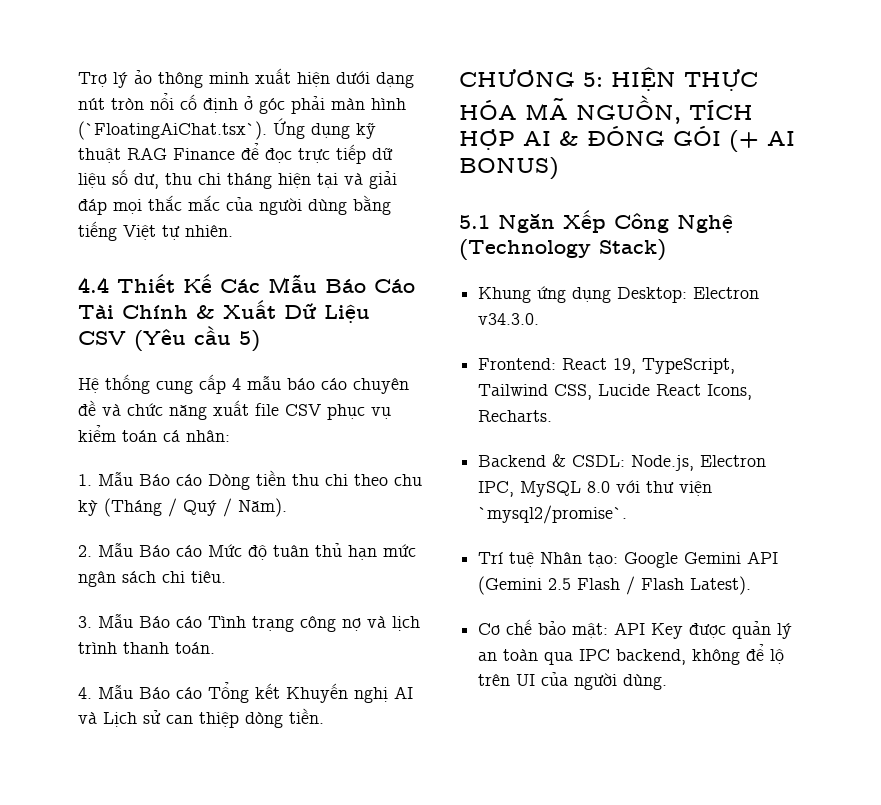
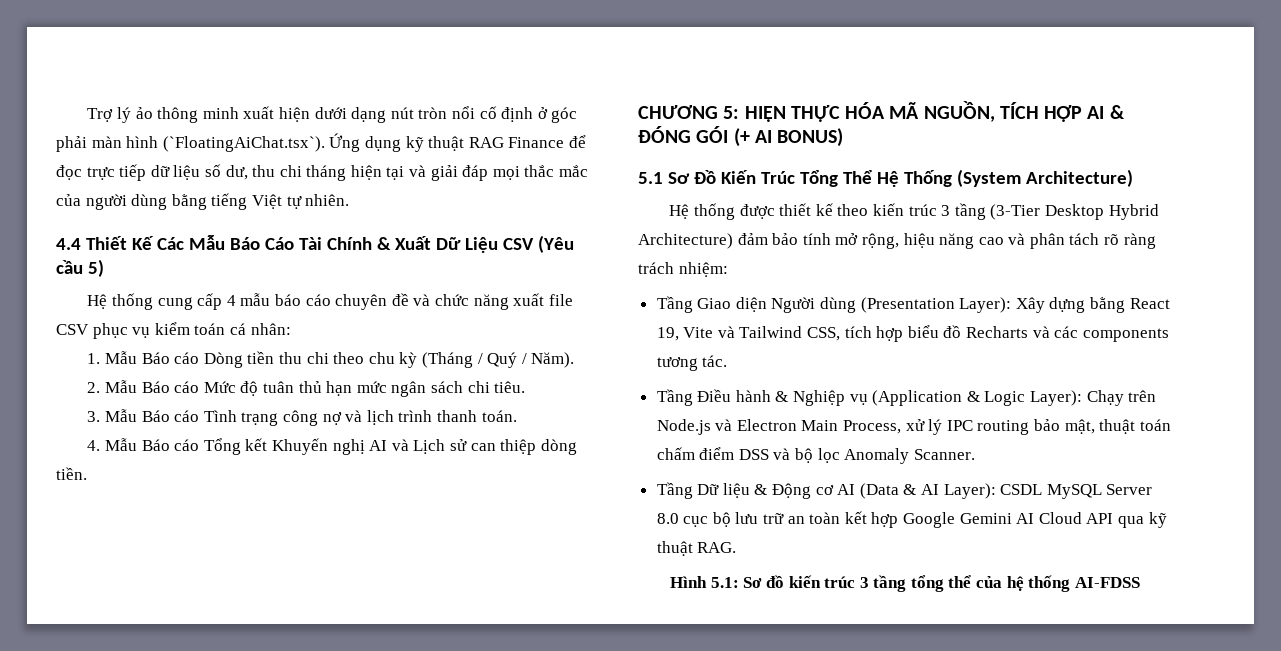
[498,210,733,233] [459,239,666,261] [478,286,760,303] [478,313,540,325] [478,358,736,374] [478,384,753,400] [478,410,553,422] [478,454,767,471] [478,480,713,497] [478,505,628,524] [478,551,779,568] [478,576,752,595] [478,619,793,639] [478,644,785,665] [478,672,668,690] Ngăn Xếp Công Nghệ (Technology Stack) // Khung ứng dụng Desktop: Electron v34.3.0. // Frontend: React 19, TypeScript, Tailwind CSS, Lucide React Icons, Recharts. // Backend & CSDL: Node.js, Electron IPC, MySQL 8.0 với thư viện `mysql2/promise`. // Trí tuệ Nhân tạo: Google Gemini API (Gemini 2.5 Flash / Flash Latest). // Cơ chế bảo mật: API Key được quản lý an toàn qua IPC backend, không để lộ trên UI của người dùng. -> [667,169,1133,187] [669,203,1159,220] [638,233,1156,249] [638,262,728,277] [656,296,1170,313] [656,325,1169,342] [656,355,728,371] [656,389,1157,406] [656,419,1171,435] [656,447,975,464] [656,482,1153,499] [656,511,1167,528] [656,541,737,556] [670,575,1140,592] Sơ Đồ Kiến Trúc Tổng Thể Hệ Thống (System Architecture) // Hệ thống được thiết kế theo kiến trúc 3 tầng (3-Tier Desktop Hybrid Architecture) đảm bảo tính mở rộng, hiệu năng cao và phân tách rõ ràng trách nhiệm: // Tầng Giao diện Người dùng (Presentation Layer): Xây dựng bằng React 19, Vite và Tailwind CSS, tích hợp biểu đồ Recharts và các components tương tác. // Tầng Điều hành & Nghiệp vụ (Application & Logic Layer): Chạy trên Node.js và Electron Main Process, xử lý IPC routing bảo mật, thuật toán chấm điểm DSS và bộ lọc Anomaly Scanner. // Tầng Dữ liệu & Động cơ AI (Data & AI Layer): CSDL MySQL Server 8.0 cục bộ lưu trữ an toàn kết hợp Google Gemini AI Cloud API qua kỹ thuật RAG. // Hình 5.1: Sơ đồ kiến trúc 3 tầng tổng thể của hệ thống AI-FDSS

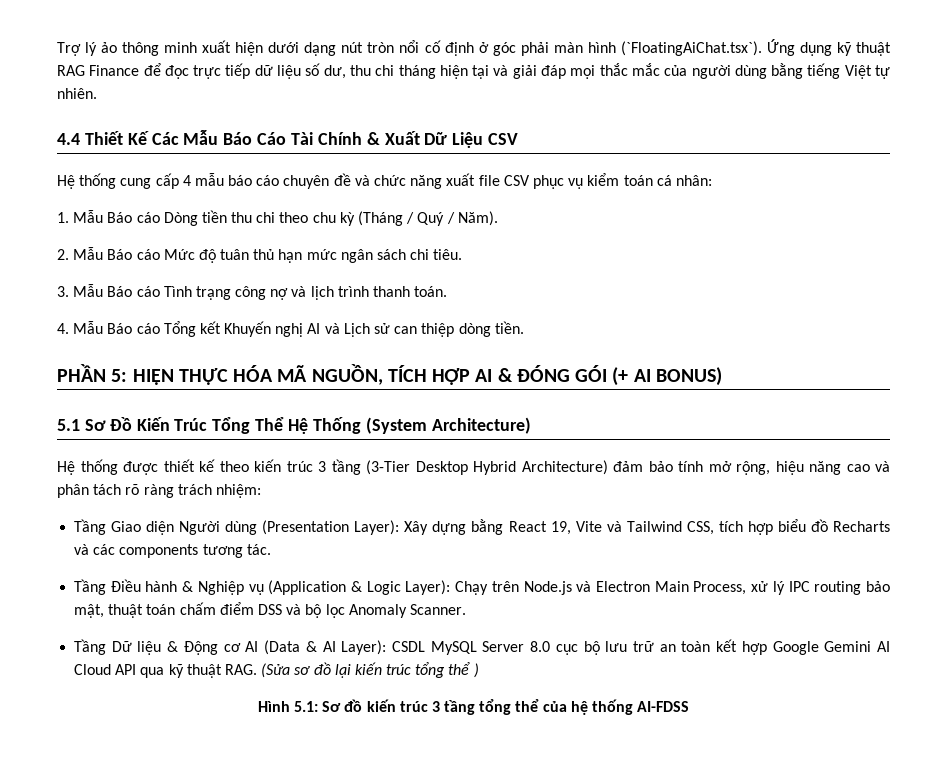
[537,235,574,253] [56,259,104,277] (Yêu cầu 5) -> (519, 139) none
[638,105,718,119] CHƯƠNG -> [57,364,106,382] PHẦN
(737, 547) none -> [261,662,479,678] (Sửa sơ đồ lại kiến trúc tổng thể )

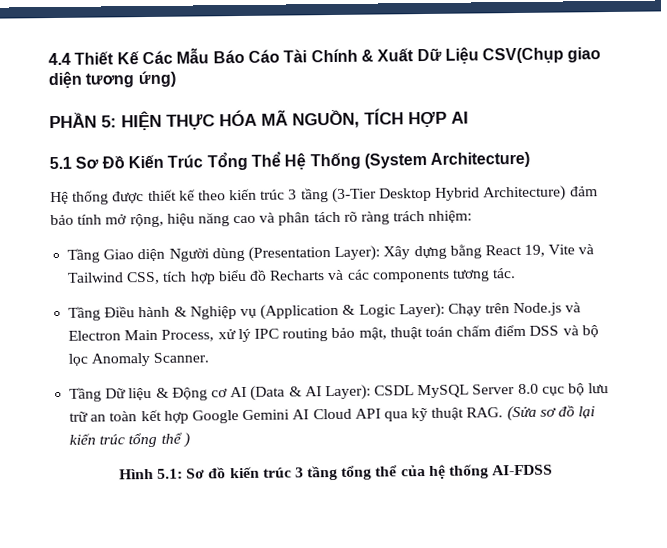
[57,39,892,56] [57,63,891,79] [57,88,97,99] Trợ lý ảo thông minh xuất hiện dưới dạng nút tròn nổi cố định ở góc phải màn hình (`FloatingAiChat.tsx`). Ứng dụng kỹ thuật RAG Finance để đọc trực tiếp dữ liệu số dư, thu chi tháng hiện tại và giải đáp mọi thắc mắc của người dùng bằng tiếng Việt tự nhiên. // -> (48, 59) none
[488,133,519,145] [57,173,712,189] [57,210,498,226] [57,247,463,263] [57,284,448,300] [57,321,524,337] CSV // Hệ thống cung cấp 4 mẫu báo cáo chuyên đề và chức năng xuất file CSV phục vụ kiểm toán cá nhân: // 1. Mẫu Báo cáo Dòng tiền thu chi theo chu kỳ (Tháng / Quý / Năm). // 2. Mẫu Báo cáo Mức độ tuân thủ hạn mức ngân sách chi tiêu. // 3. Mẫu Báo cáo Tình trạng công nợ và lịch trình thanh toán. // 4. Mẫu Báo cáo Tổng kết Khuyến nghị AI và Lịch sử can thiệp dòng tiền. -> [482,47,602,64] [48,70,176,89] CSV(Chụp giao diện tương ứng)
[497,365,722,386] & ĐÓNG GÓI (+ AI BONUS) -> (469, 117) none

